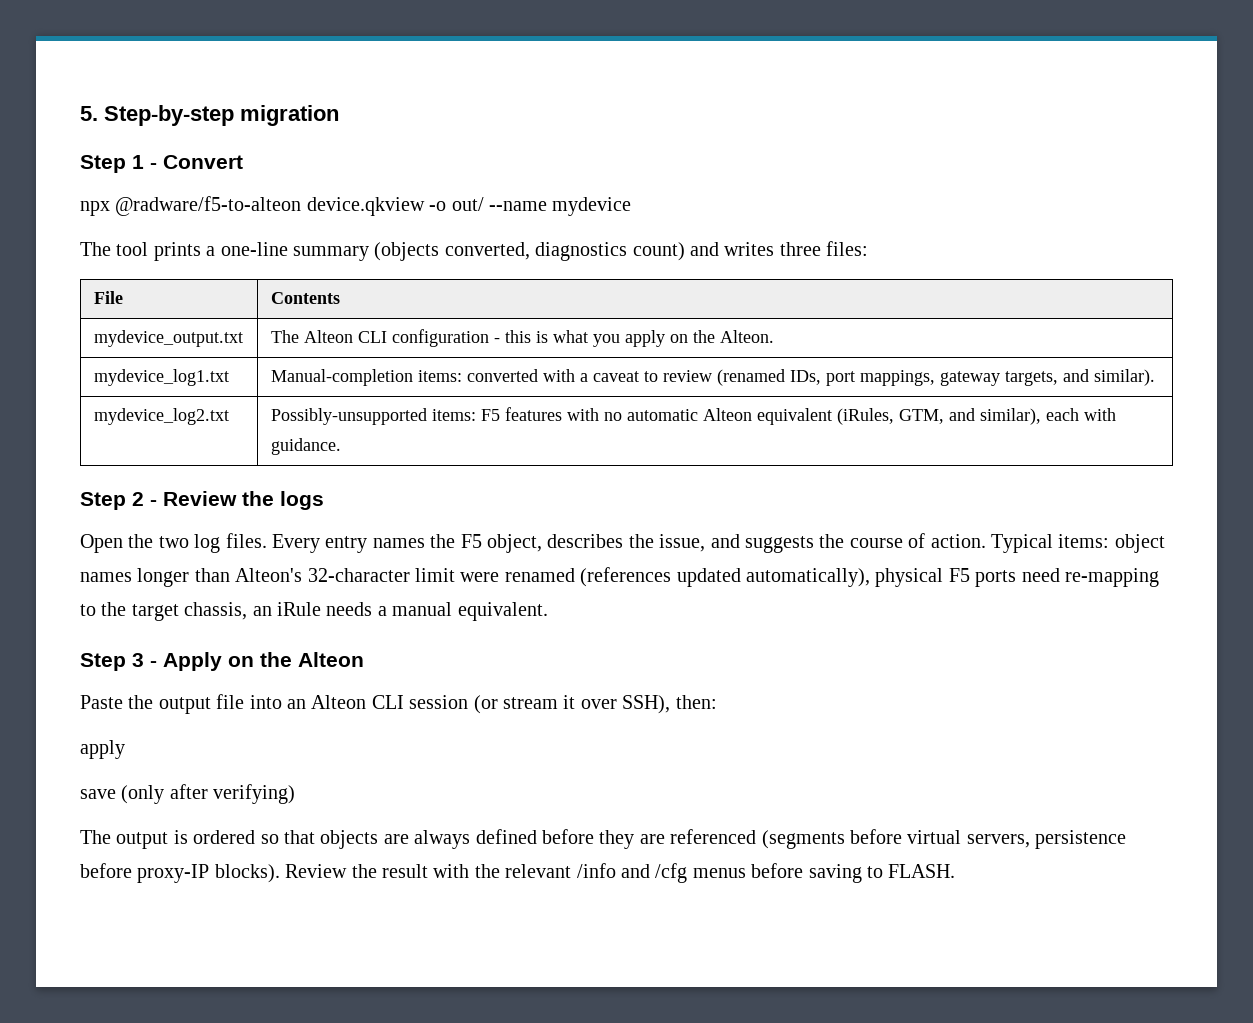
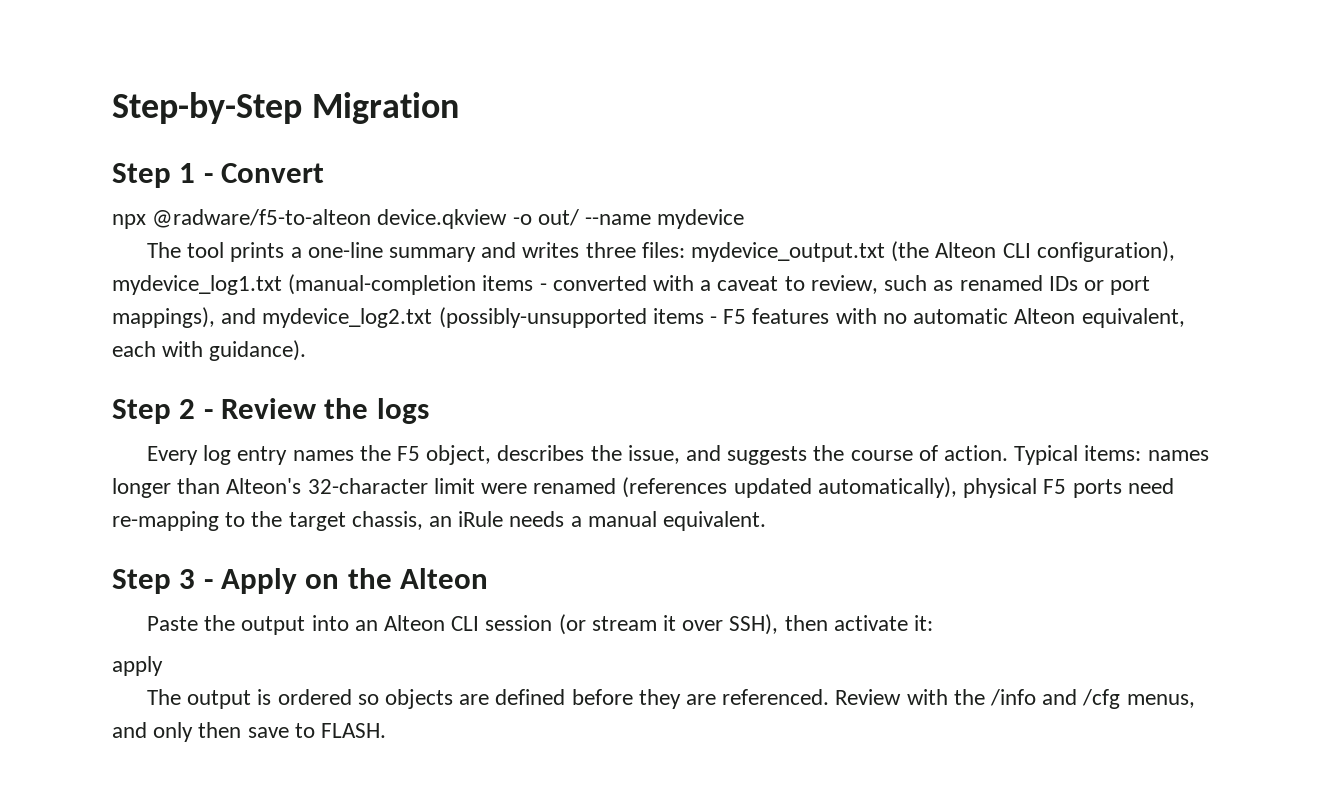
[80,105,339,126] 5. Step-by-step migration -> [112,92,459,124] Step-by-Step Migration
[374,242,685,261] (objects converted, diagnostics count) -> (476, 254) none
[93,291,123,304] [270,292,340,304] // File | Contents // -> (685, 250) none
[270,329,774,347] [93,369,229,386] [270,369,462,386] | The Alteon CLI configuration - this is what you apply on the Alteon. // mydevice_log1.txt | Manual-completion items: -> [891,241,1175,262] [112,274,547,295] (the Alteon CLI configuration), mydevice_log1.txt (manual-completion items -
[662,369,1155,386] [93,408,229,425] [270,408,476,425] review (renamed IDs, port mappings, gateway targets, and similar). // mydevice_log2.txt | Possibly-unsupported items: -> [810,275,1151,295] [112,307,718,328] review, such as renamed IDs or port mappings), and mydevice_log2.txt (possibly-unsupported items -
[756,408,1041,425] equivalent (iRules, GTM, and similar), -> [1081,308,1185,328] equivalent,
[270,438,341,455] guidance. -> [209,340,307,361] guidance).
[80,533,320,553] Open the two log files. Every -> [146,445,232,465] Every log
[1114,534,1165,553] object -> (1142, 453) none
[216,694,245,709] file -> (306, 625) none
[675,695,717,709] [80,740,125,759] [80,784,296,804] then: // apply // save (only after verifying) -> [784,615,934,631] [112,656,163,676] then activate it: // apply
[284,830,315,844] that -> (379, 699) none
[414,830,471,849] always -> (490, 699) none
[670,829,1127,849] [80,863,428,883] referenced (segments before virtual servers, persistence before proxy-IP blocks). Review the result -> [722,689,902,705] referenced. Review
[505,864,572,878] relevant -> (985, 697) none
[692,863,862,883] menus before saving -> [1126,694,1195,708] [112,722,289,742] menus, and only then save

